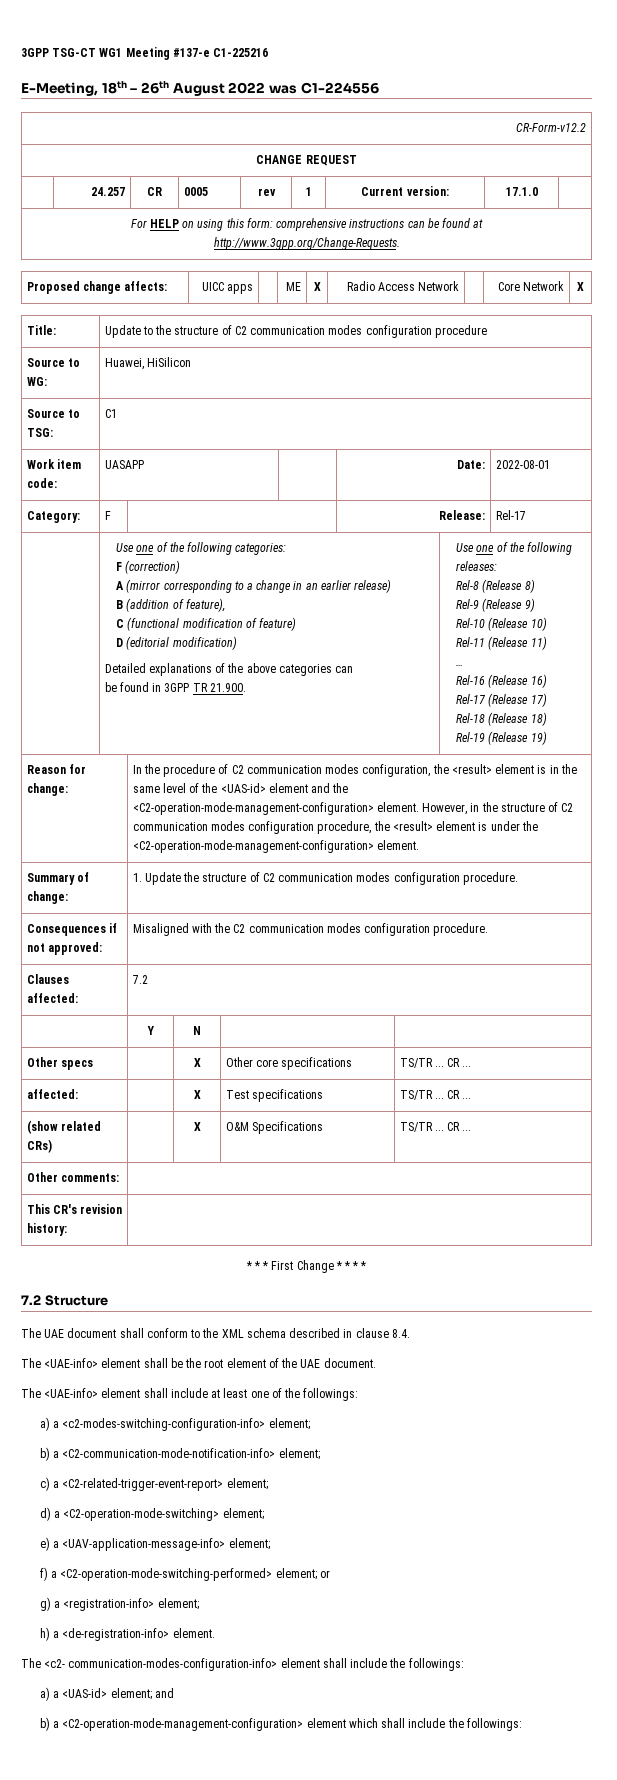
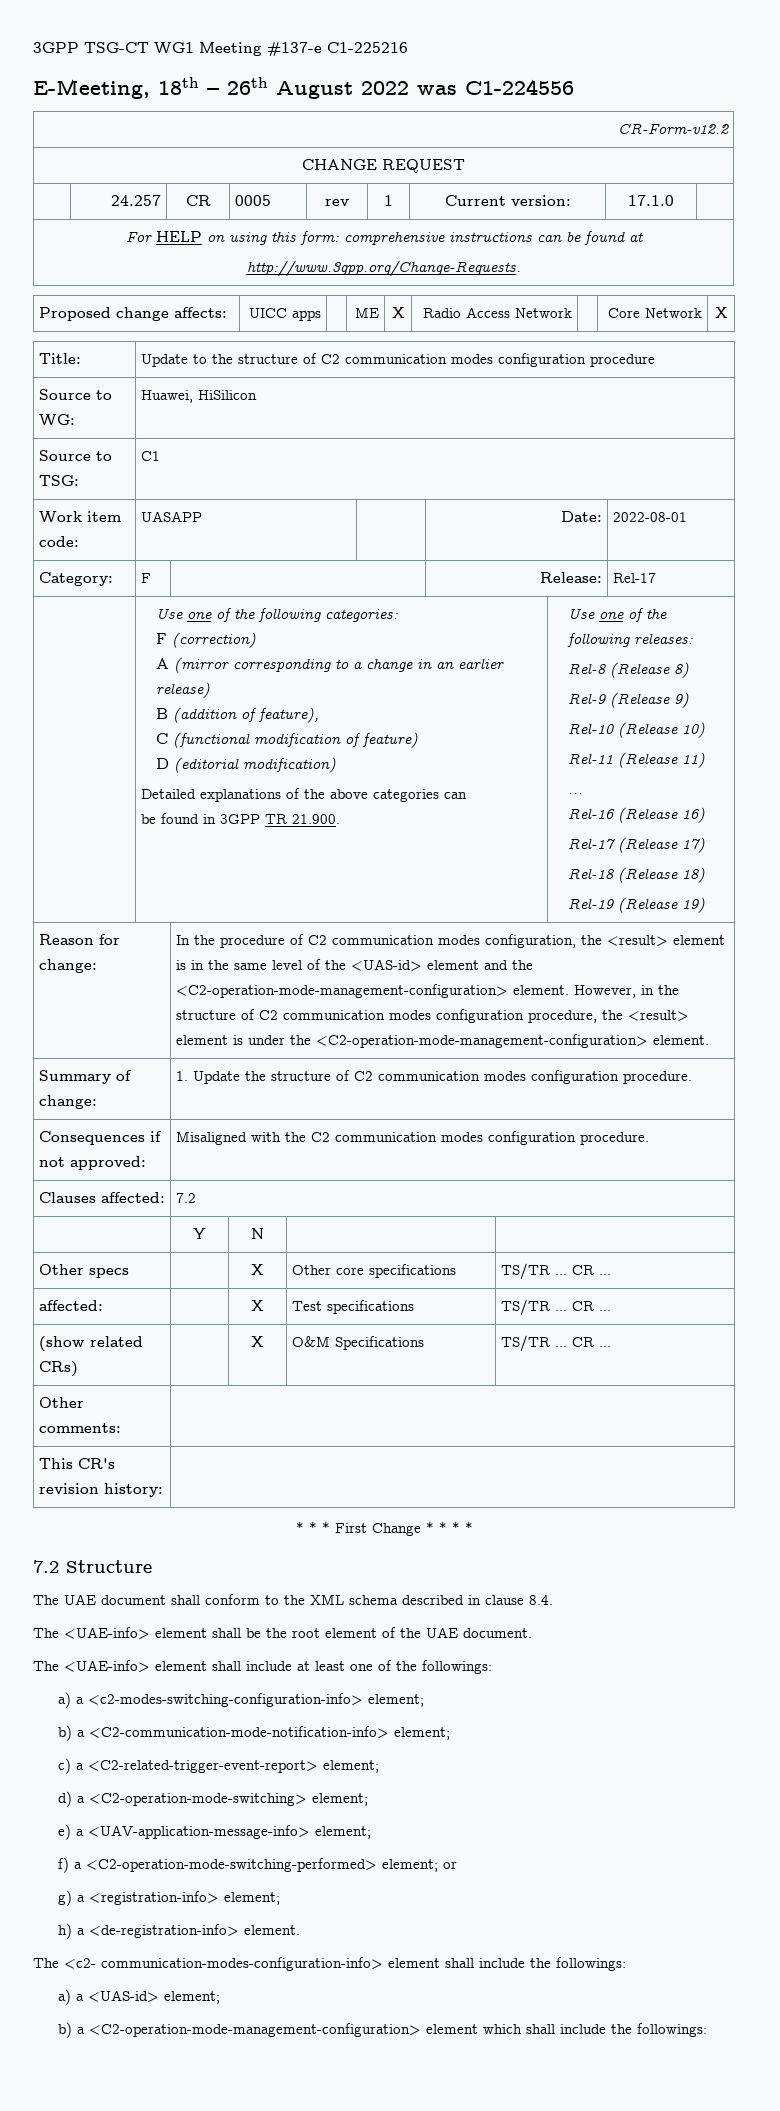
[154,1688,174,1698] and -> (221, 1997) none

